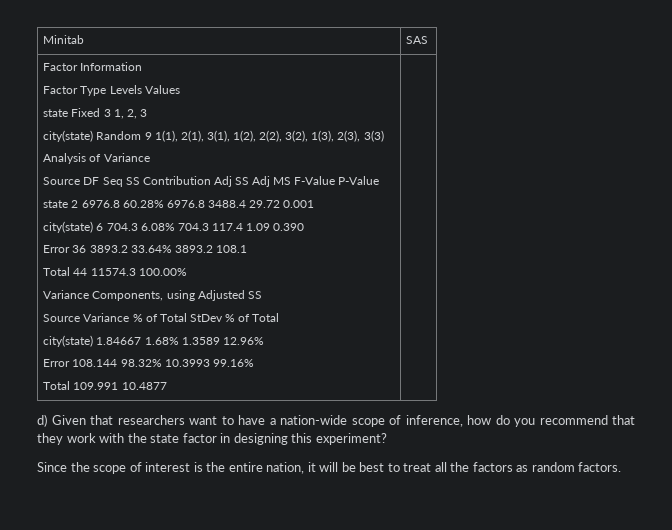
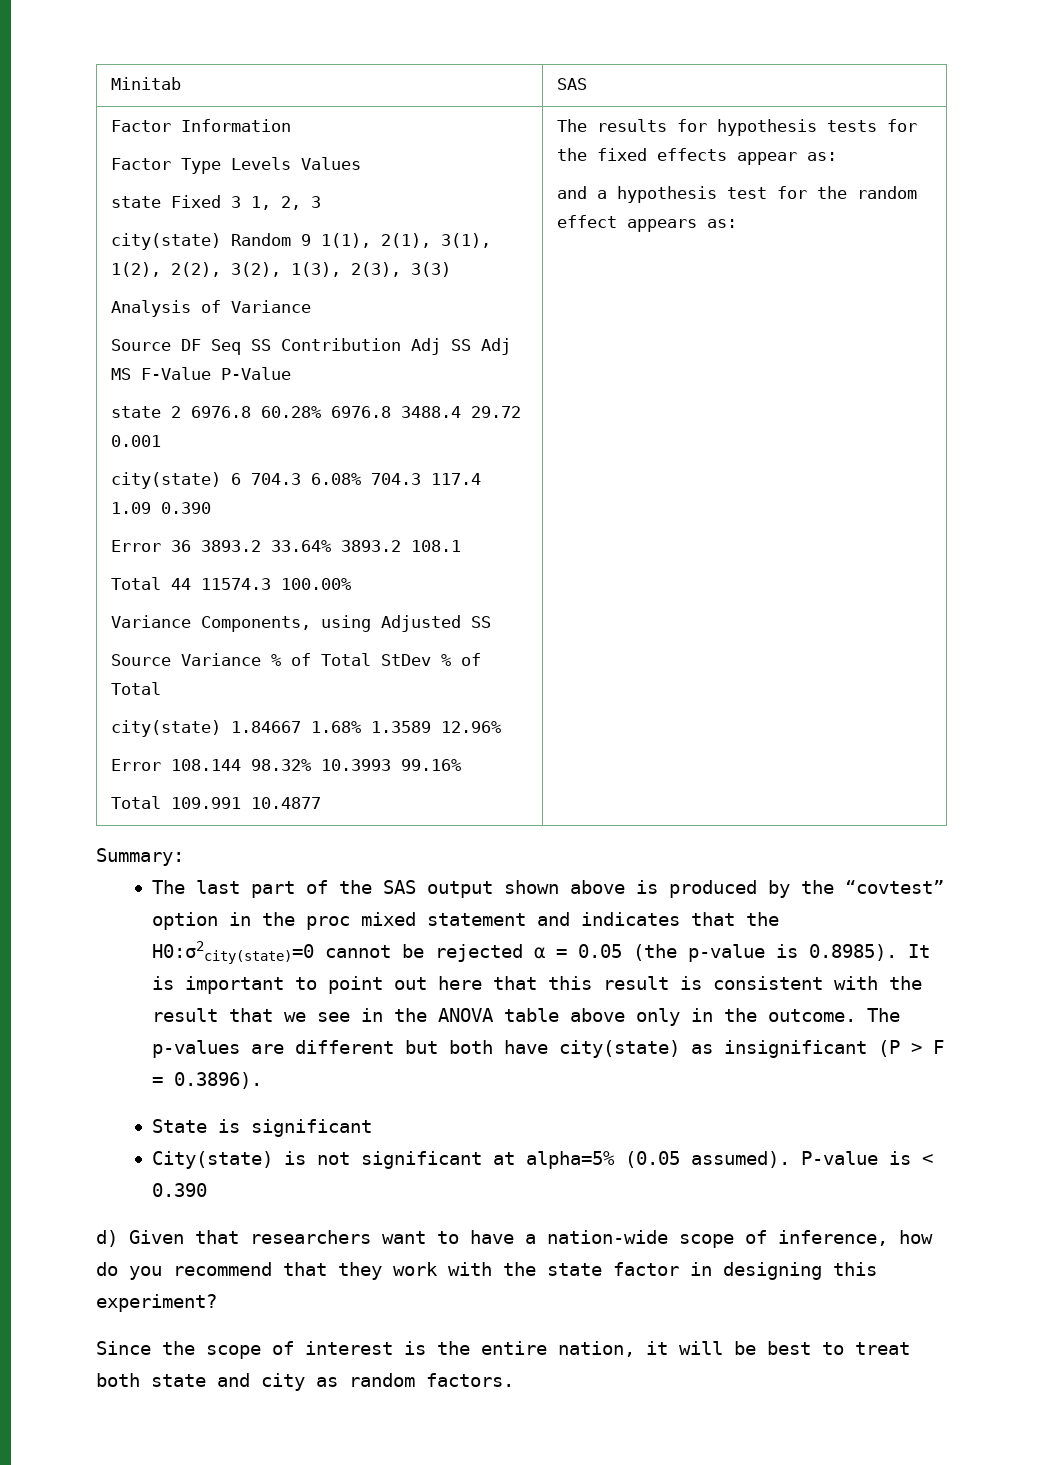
(167, 386) none -> [556,119,917,136] [556,148,837,165] [556,186,917,203] [556,215,737,232] [96,848,184,866] [152,880,945,898] [152,912,780,930] [152,941,931,964] [152,976,923,994] [152,1008,901,1026] [152,1040,945,1058] [152,1072,263,1089] [152,1119,373,1137] [152,1151,934,1169] [152,1183,208,1197] The results for hypothesis tests for the fixed effects appear as: // and a hypothesis test for the random effect appears as: // Summary: // The last part of the SAS output shown above is produced by the “covtest” option in the proc mixed statement and indicates that the H0:σ2city(state)=0 cannot be rejected α = 0.05 (the p-value is 0.8985). It is important to point out here that this result is consistent with the result that we see in the ANOVA table above only in the outcome. The p-values are different but both have city(state) as insignificant (P > F = 0.3896). // State is significant // City(state) is not significant at alpha=5% (0.05 assumed). P-value is < 0.390
[434,462,513,472] all the factors -> [96,1373,305,1391] both state and city

